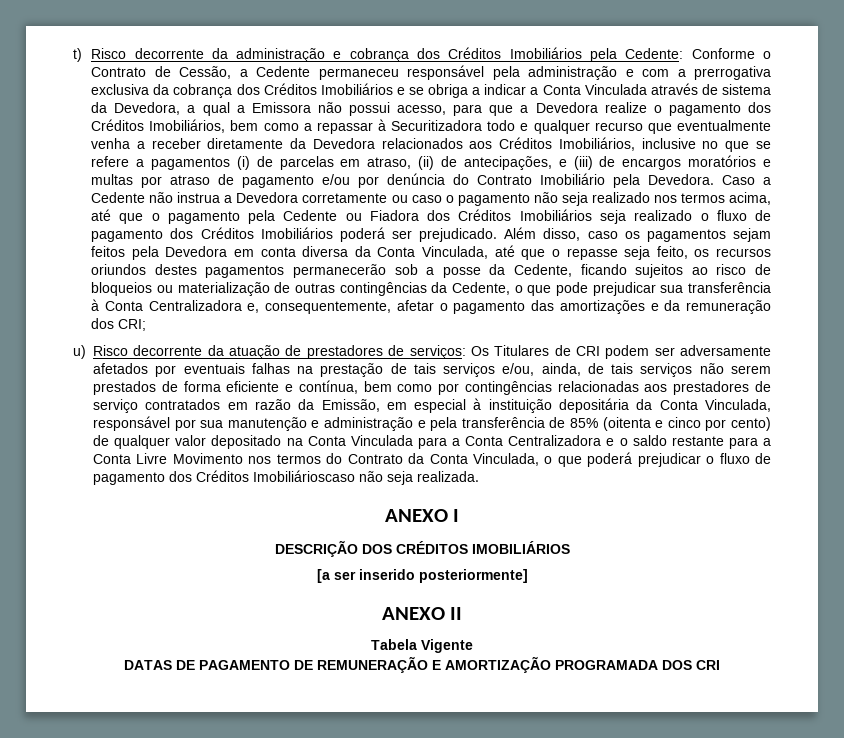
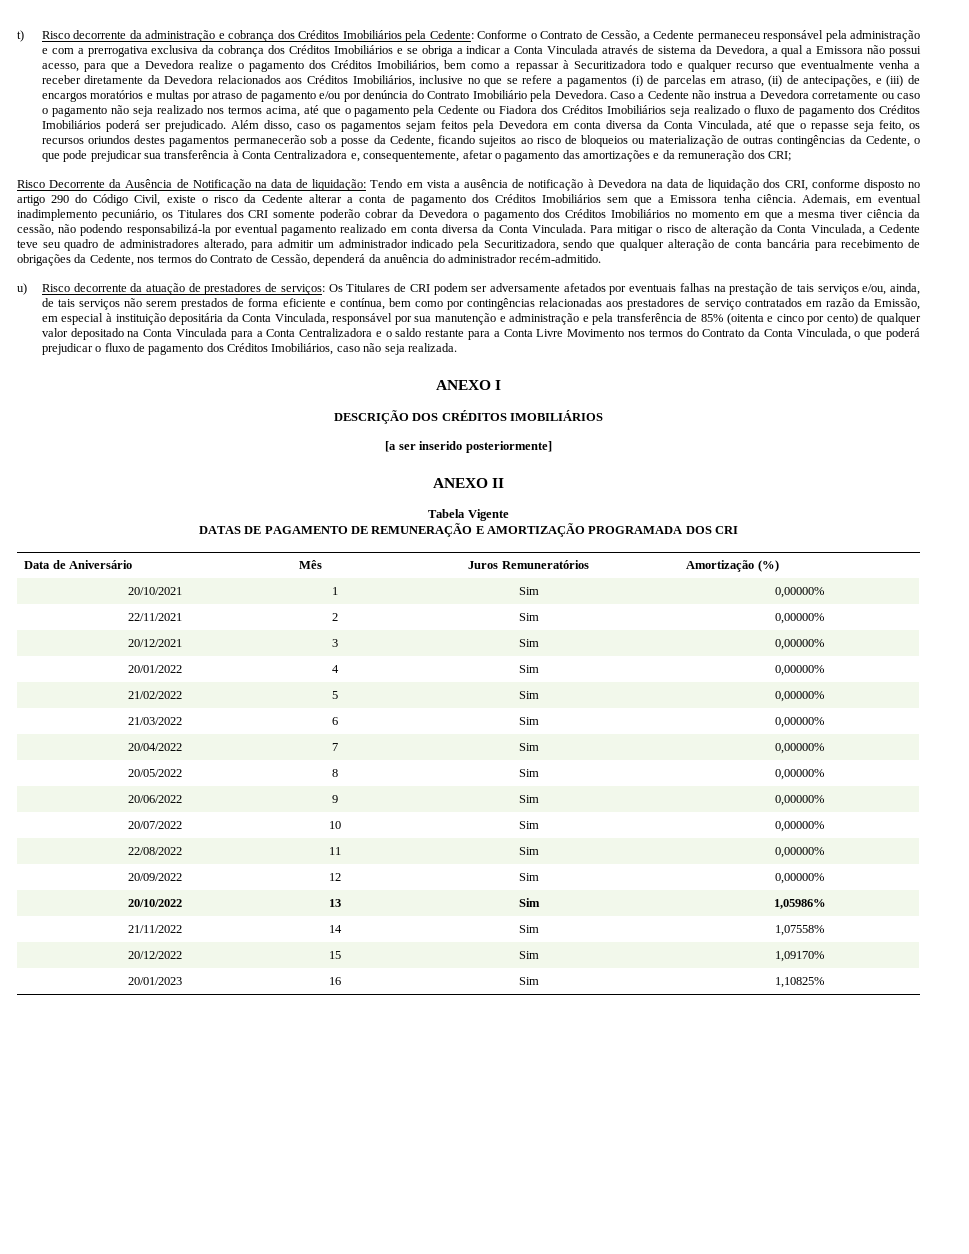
(147, 325) none -> [17,179,921,191] [17,194,922,206] [17,209,920,221] [17,224,921,236] [17,239,921,251] [17,254,602,266] // Risco Decorrente da Ausência de Notificação na data de liquidação: Tendo em vista a ausência de notificação à Devedora na data de liquidação dos CRI, conforme disposto no artigo 290 do Código Civil, existe o risco da Cedente alterar a conta de pagamento dos Créditos Imobiliários sem que a Emissora tenha ciência. Ademais, em eventual inadimplemento pecuniário, os Titulares dos CRI somente poderão cobrar da Devedora o pagamento dos Créditos Imobiliários no momento em que a mesma tiver ciência da cessão, não podendo responsabilizá-la por eventual pagamento realizado em conta diversa da Conta Vinculada. Para mitigar o risco de alteração da Conta Vinculada, a Cedente teve seu quadro de administradores alterado, para admitir um administrador indicado pela Securitizadora, sendo que qualquer alteração de conta bancária para recebimento de obrigações da Cedente, nos termos do Contrato de Cessão, dependerá da anuência do administrador recém-admitido.
[253,470,355,482] Imobiliárioscaso -> [271,343,360,355] Imobiliários, caso
(720, 665) none -> [24,560,132,569] [299,560,323,569] [468,560,589,569] [686,560,779,572] [128,587,182,595] [332,587,338,595] [518,587,539,595] [775,587,824,598] [128,613,182,621] [332,613,338,621] [518,613,539,621] [775,613,824,624] [128,639,182,647] [332,639,338,647] [518,639,539,647] [775,639,824,650] [128,665,182,673] [332,665,339,673] [518,665,539,673] [775,665,824,676] [128,691,182,699] [332,691,338,699] [518,691,539,699] [775,691,824,702] [128,717,182,725] [332,717,338,725] [518,717,539,725] [775,717,824,728] [128,743,182,751] [332,743,338,751] [518,743,539,751] [775,743,824,754] [128,769,182,777] [332,769,338,777] [518,769,539,777] [775,769,824,780] [128,795,182,803] [332,795,338,803] [518,795,539,803] [775,795,824,806] [128,821,182,829] [329,821,341,829] [518,821,539,829] [775,821,824,832] [128,847,182,855] [329,847,341,855] [518,847,539,855] [775,847,824,858] [128,873,182,881] [329,873,341,881] [518,873,539,881] [775,873,824,884] [128,899,182,907] [329,899,341,907] [518,898,540,907] [773,899,826,909] [128,925,182,933] [329,925,342,933] [518,925,539,933] [775,925,824,936] [128,951,182,959] [329,951,341,959] [518,951,539,959] [775,951,824,962] [128,977,182,985] [329,977,341,985] [518,977,539,985] [775,977,824,988] // Data de Aniversário | Mês | Juros Remuneratórios | Amortização (%) // 20/10/2021 | 1 | Sim | 0,00000% // 22/11/2021 | 2 | Sim | 0,00000% // 20/12/2021 | 3 | Sim | 0,00000% // 20/01/2022 | 4 | Sim | 0,00000% // 21/02/2022 | 5 | Sim | 0,00000% // 21/03/2022 | 6 | Sim | 0,00000% // 20/04/2022 | 7 | Sim | 0,00000% // 20/05/2022 | 8 | Sim | 0,00000% // 20/06/2022 | 9 | Sim | 0,00000% // 20/07/2022 | 10 | Sim | 0,00000% // 22/08/2022 | 11 | Sim | 0,00000% // 20/09/2022 | 12 | Sim | 0,00000% // 20/10/2022 | 13 | Sim | 1,05986% // 21/11/2022 | 14 | Sim | 1,07558% // 20/12/2022 | 15 | Sim | 1,09170% // 20/01/2023 | 16 | Sim | 1,10825%

